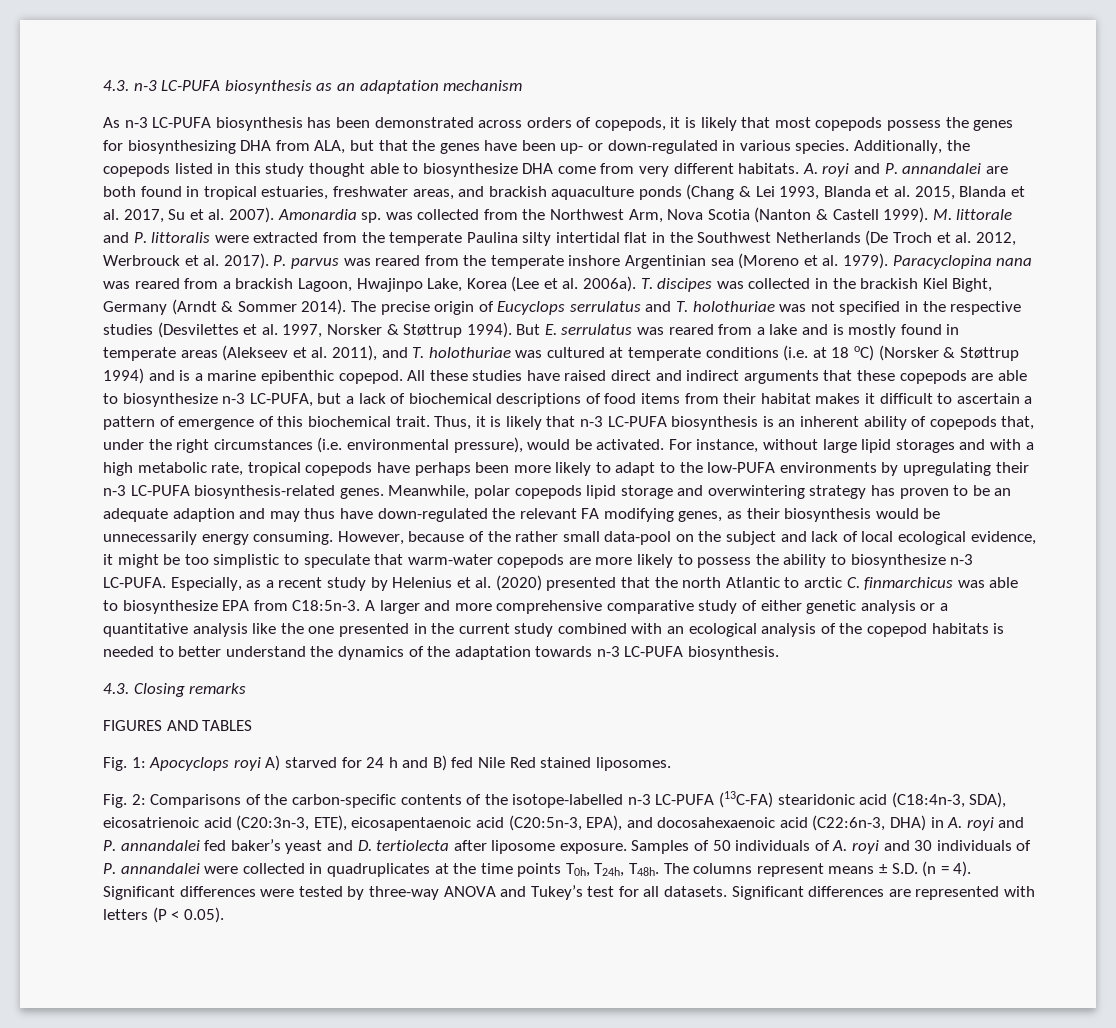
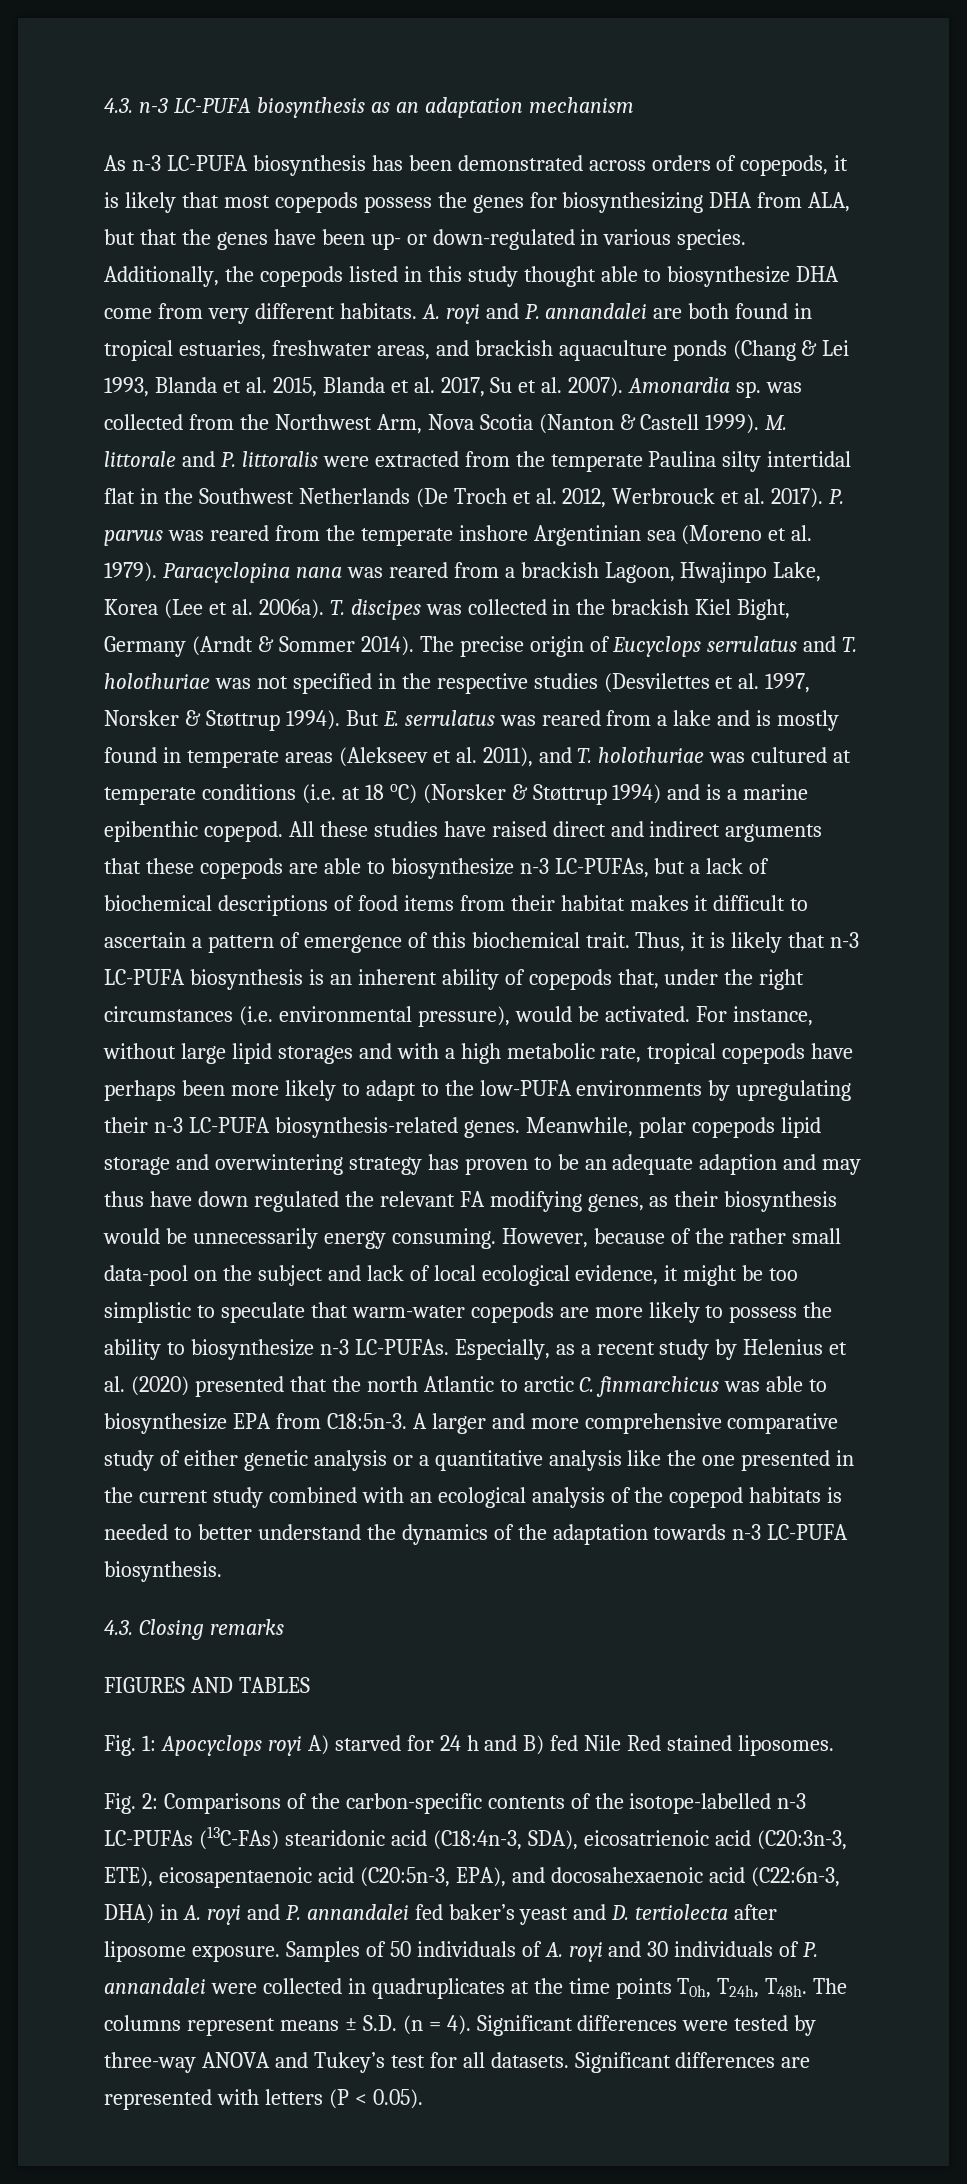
[249,393,313,407] LC-PUFA, -> [554,858,649,878] LC-PUFAs,
[377,508,488,522] down-regulated -> [197,1191,339,1212] down regulated
[103,577,166,588] LC-PUFA. -> [354,1339,449,1355] LC-PUFAs.
[655,791,774,808] LC-PUFA (13C-FA) -> [104,1826,279,1850] LC-PUFAs (13C-FAs)

